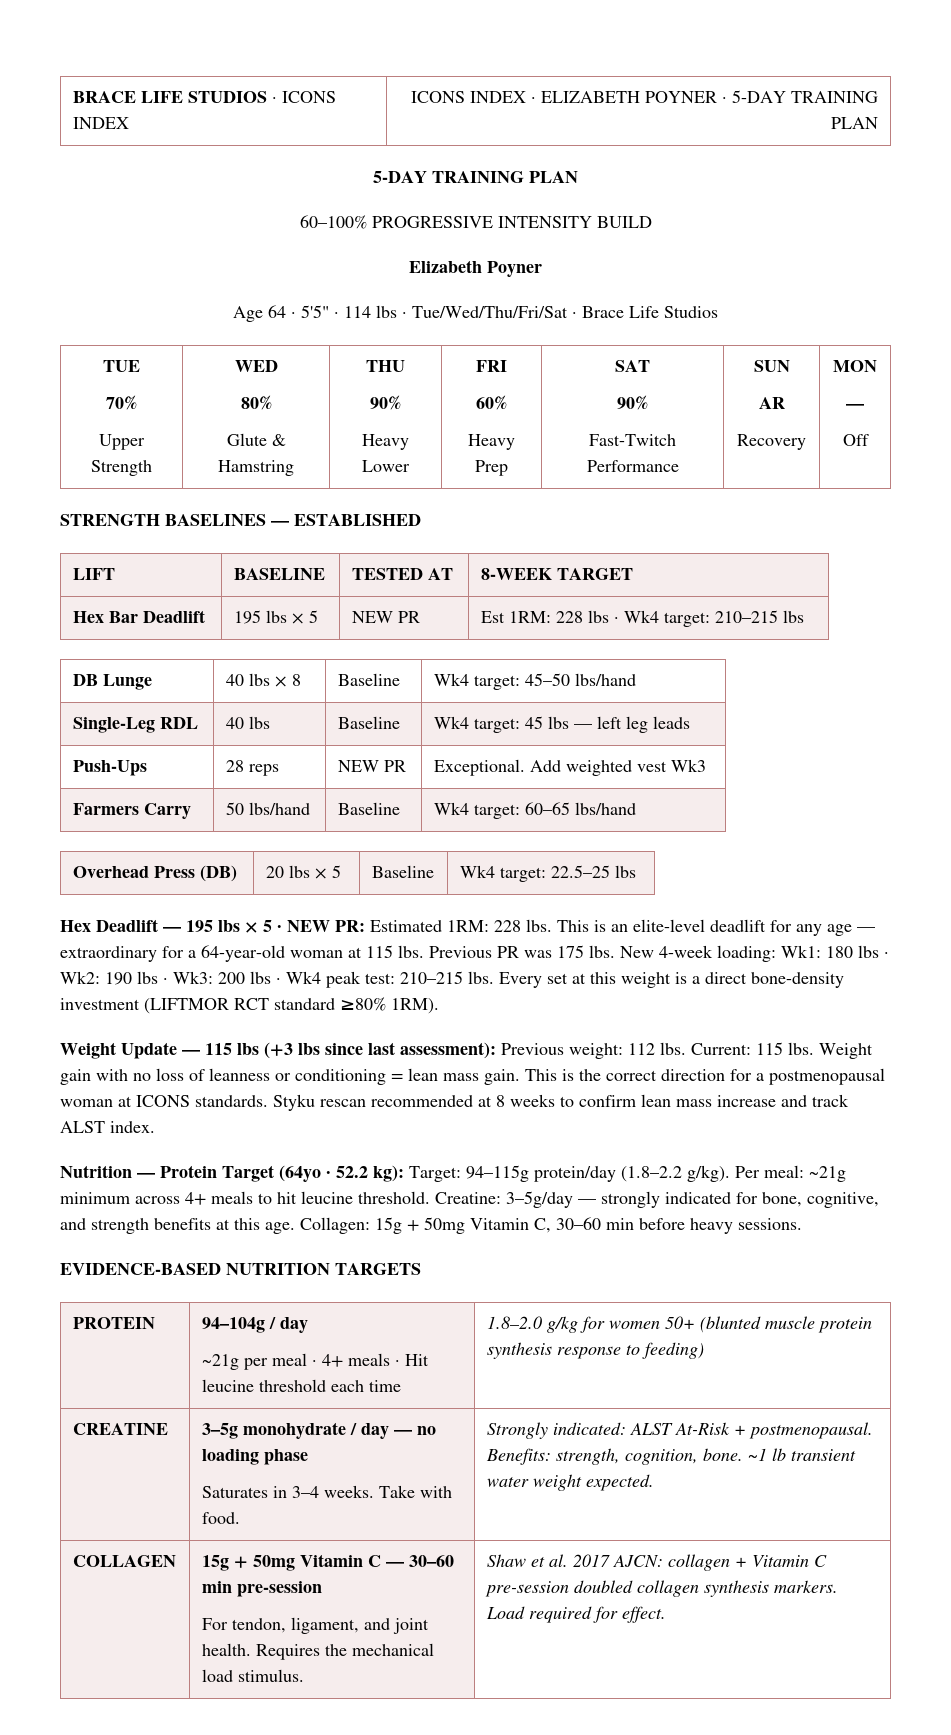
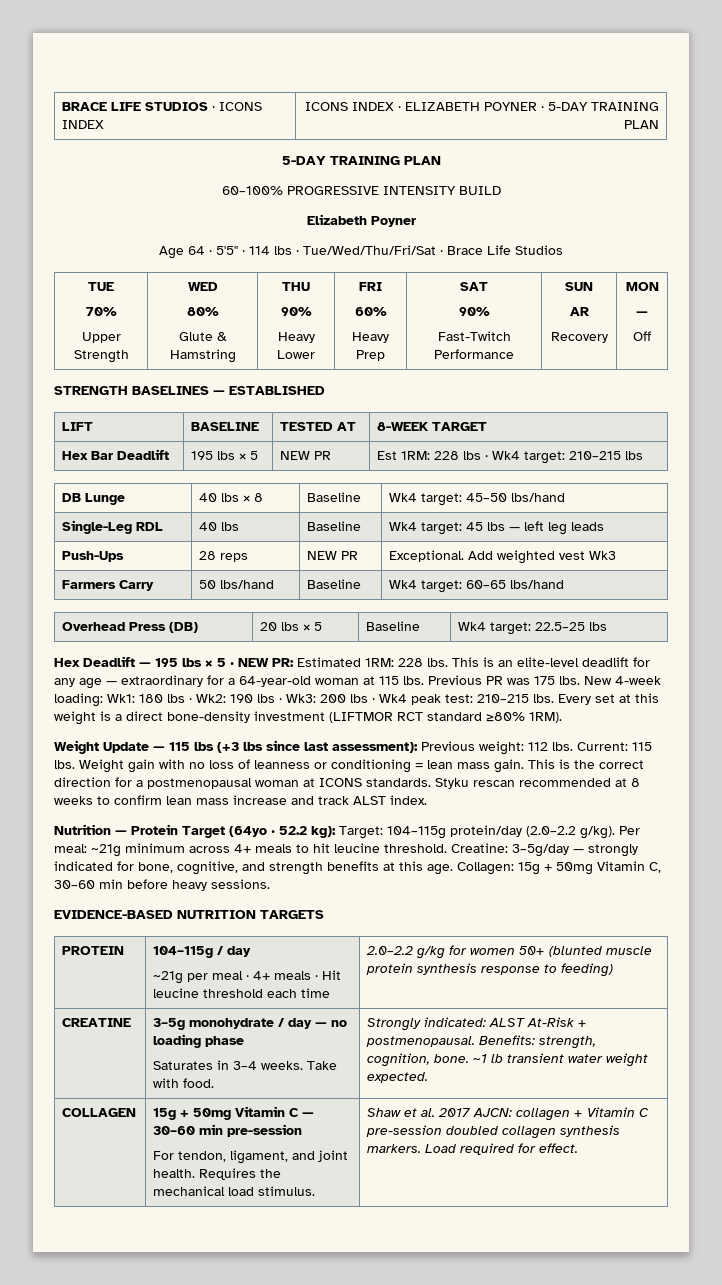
[466,1165,682,1182] 94–115g protein/day (1.8–2.2 -> [387,825,576,839] 104–115g protein/day (2.0–2.2
[201,1317,265,1333] 94–104g -> [153,946,214,958] 104–115g
[486,1316,542,1329] 1.8–2.0 -> [366,946,414,955] 2.0–2.2

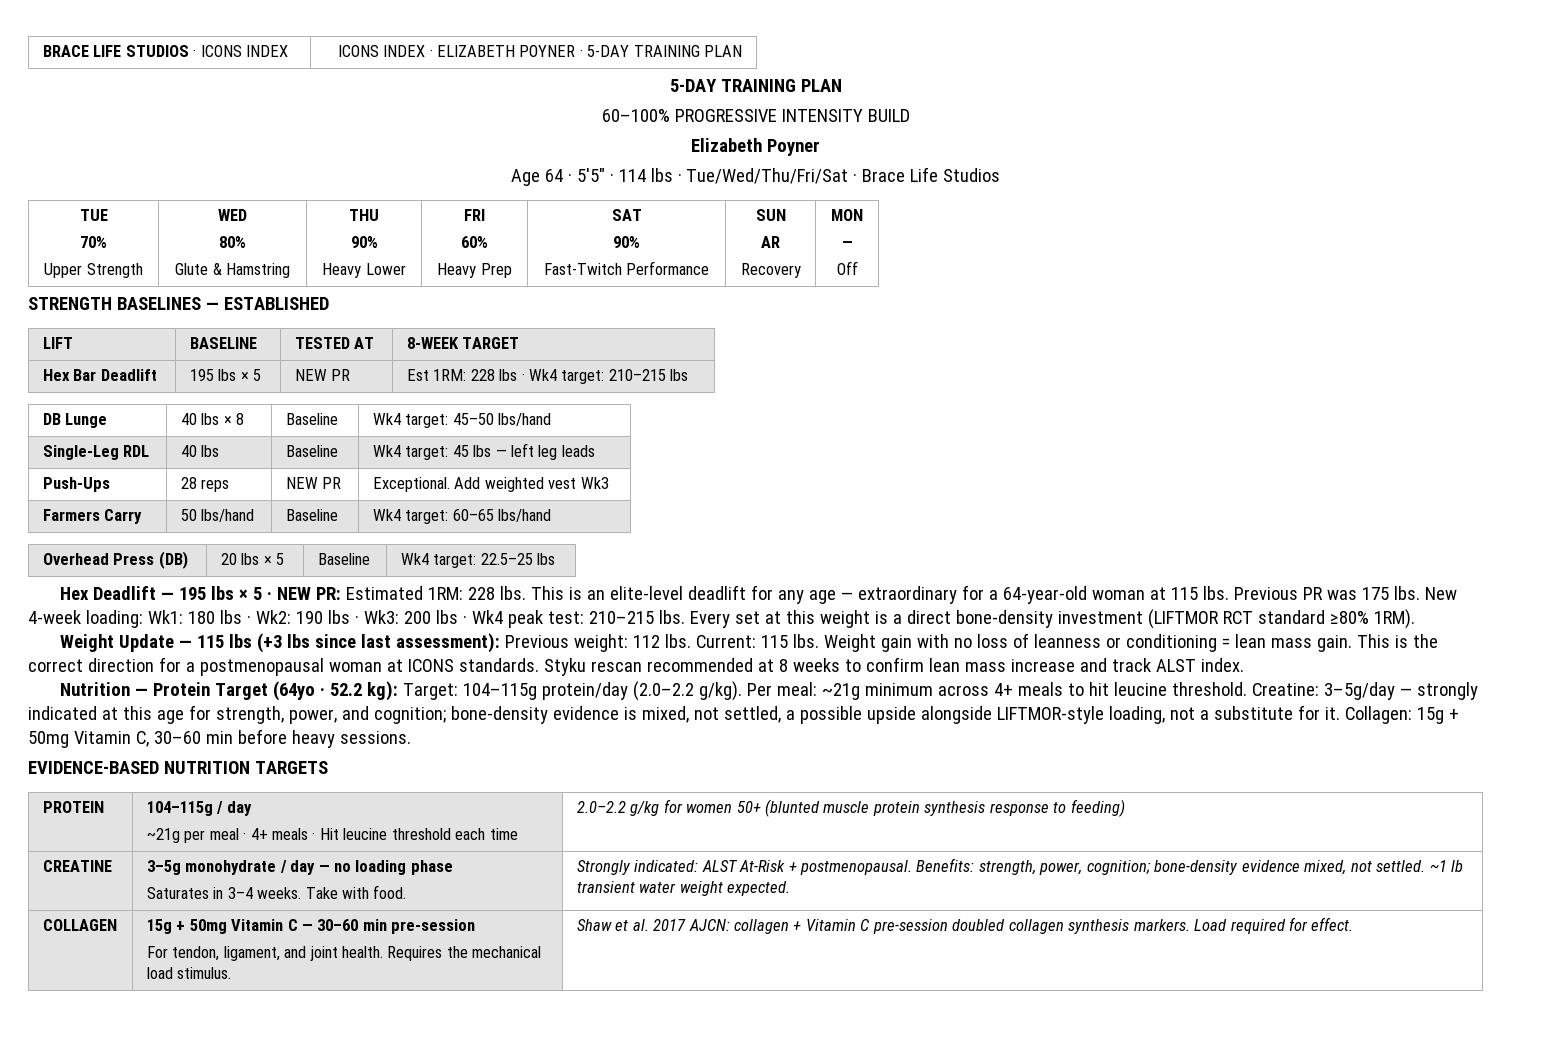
[117,861,453,875] for bone, cognitive, and strength benefits at this age. -> [101,705,1340,724] at this age for strength, power, and cognition; bone-density evidence is mixed, not settled, a possible upside alongside LIFTMOR-style loading, not a substitute for it.
[367,1053,470,1067] cognition, bone. -> [1039,860,1426,875] power, cognition; bone-density evidence mixed, not settled.

